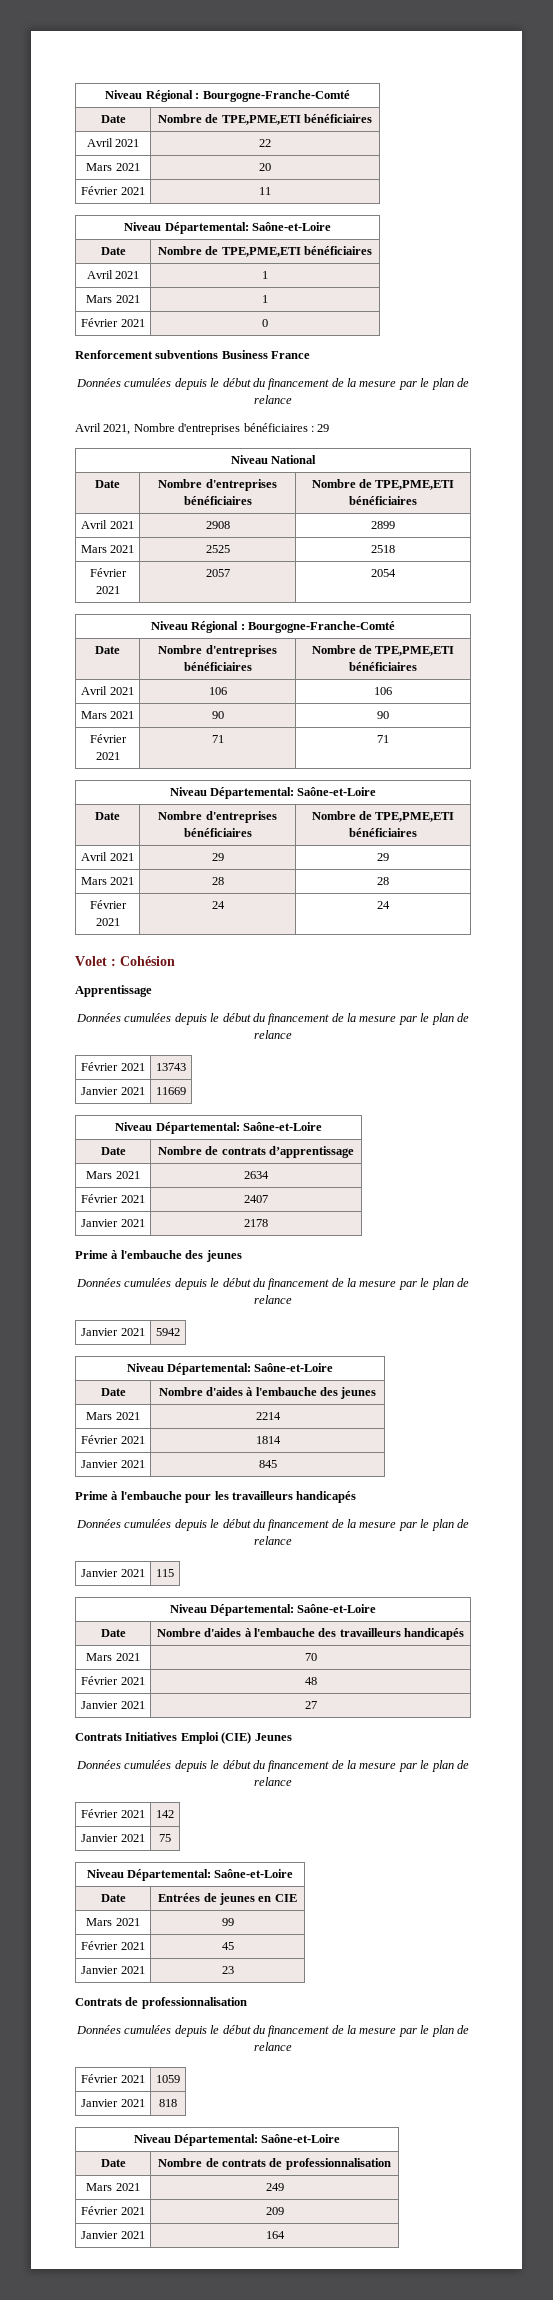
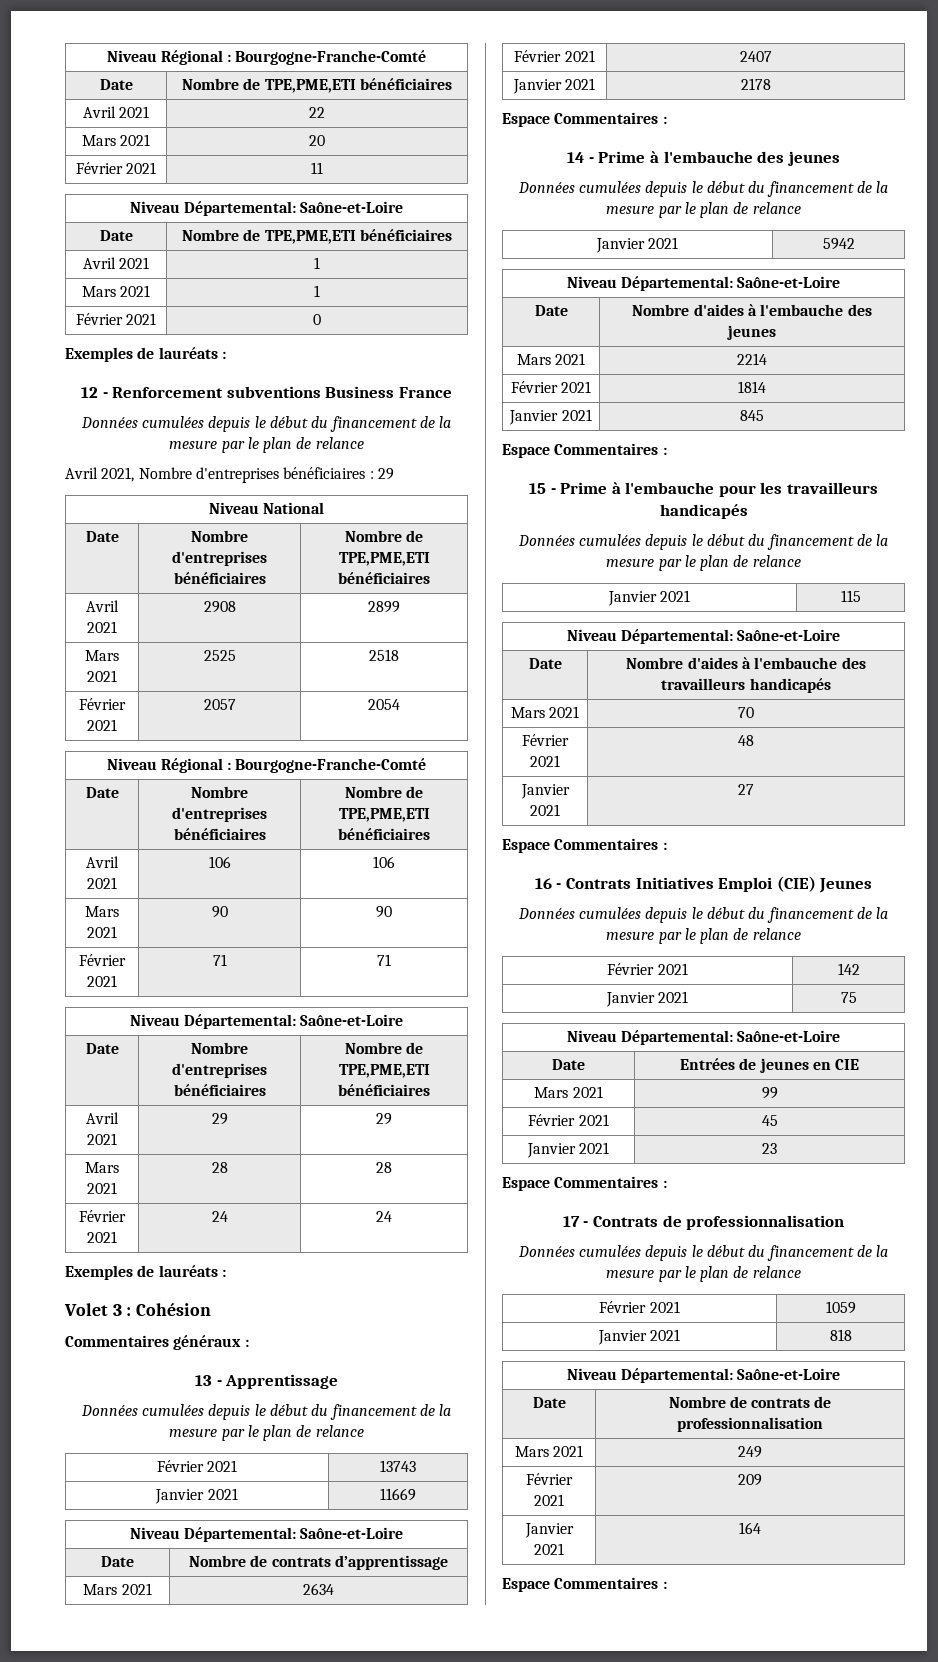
(268, 323) none -> [65,347,226,362] [81,387,108,398] Exemples de lauréats : // 12 -
(390, 905) none -> [65,1265,226,1280] // Exemples de lauréats :
(107, 961) none -> [112,1304,122,1316] 3
(175, 961) none -> [65,1335,249,1350] [194,1375,222,1386] Commentaires généraux : // 13 -
(268, 1223) none -> [502,112,667,127] [567,152,594,163] Espace Commentaires : // 14 -
(277, 1464) none -> [502,443,667,458] [528,483,556,494] Espace Commentaires : // 15 -
(317, 1705) none -> [502,838,667,853] [534,878,562,889] Espace Commentaires : // 16 -
(234, 1970) none -> [502,1176,667,1191] [562,1216,589,1227] Espace Commentaires : // 17 -
(285, 2235) none -> [502,1577,667,1592] // Espace Commentaires :

